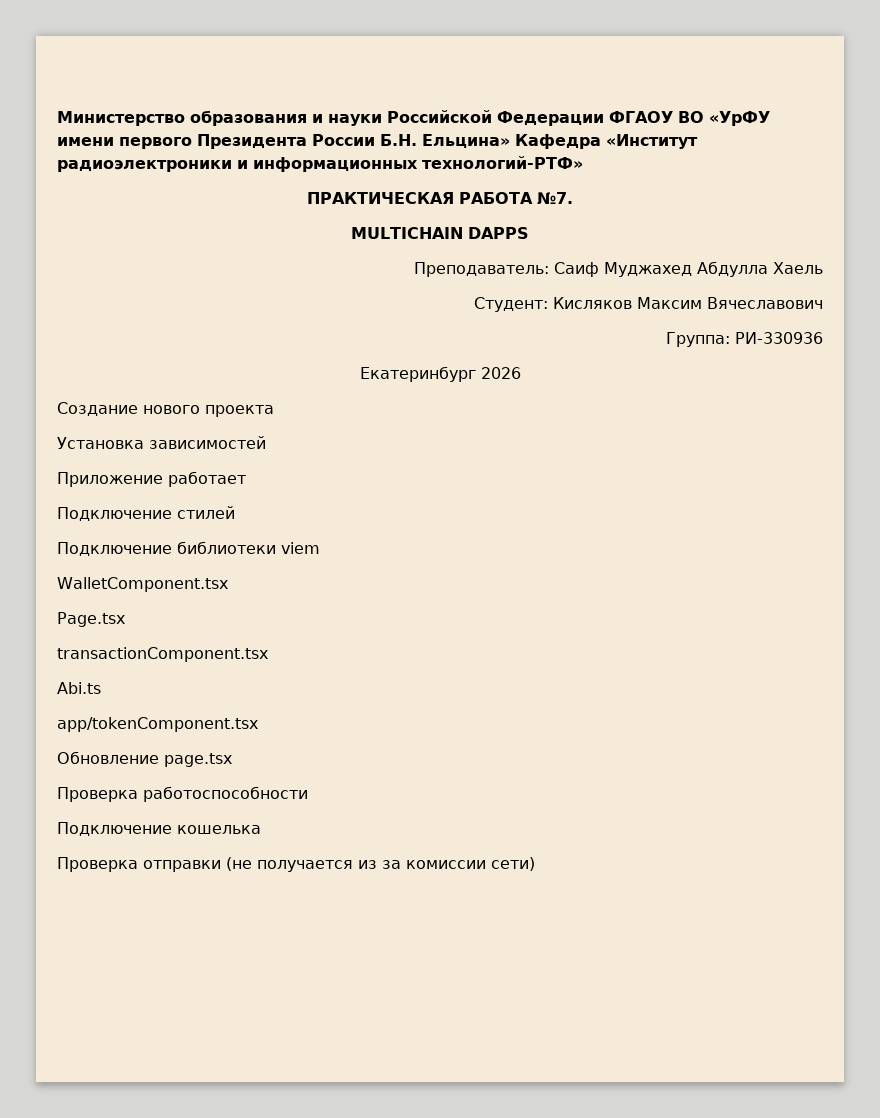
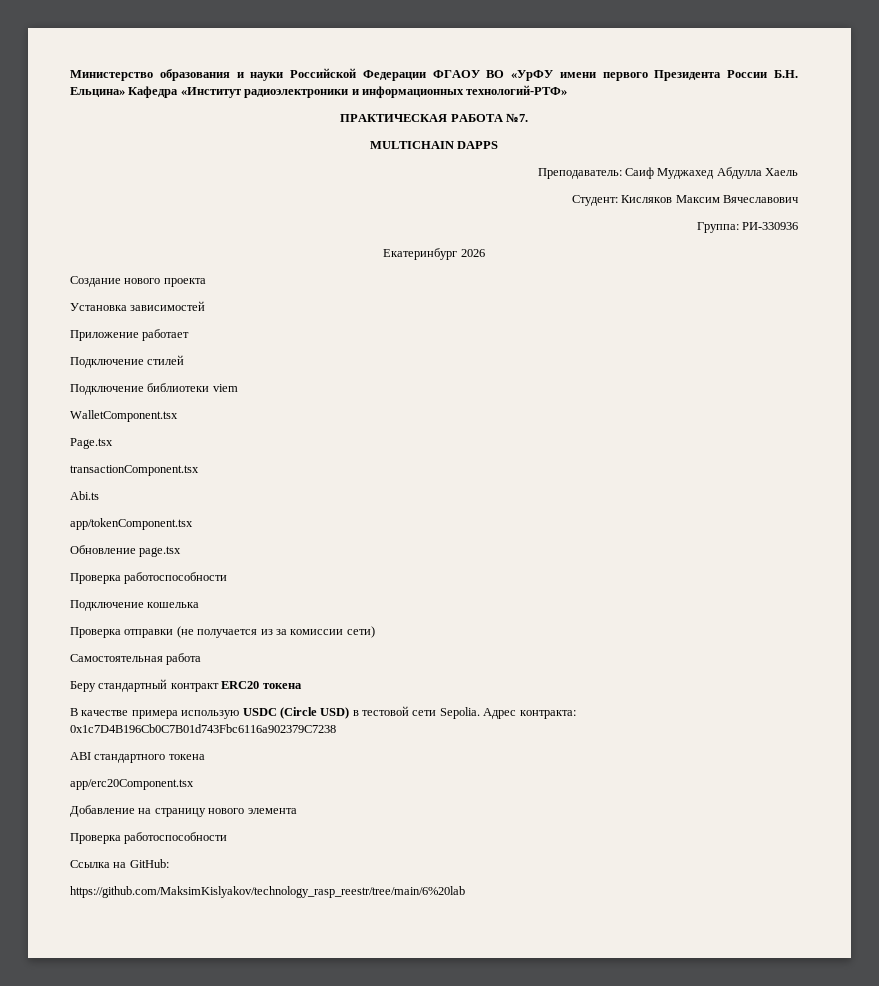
(535, 864) none -> [70,653,202,665] [70,679,302,692] [70,706,576,719] [70,724,336,733] [70,752,205,763] [70,779,194,790] [70,805,297,817] [70,832,228,844] [70,859,169,868] [70,886,465,898] // Самостоятельная работа // Беру стандартный контракт ERC20 токена // В качестве примера использую USDC (Circle USD) в тестовой сети Sepolia. Адрес контракта: 0x1c7D4B196Cb0C7B01d743Fbc6116a902379C7238 // ABI стандартного токена // app/erc20Component.tsx // Добавление на страницу нового элемента // Проверка работоспособности // Ссылка на GitHub: // https://github.com/MaksimKislyakov/technology_rasp_reestr/tree/main/6%20lab

